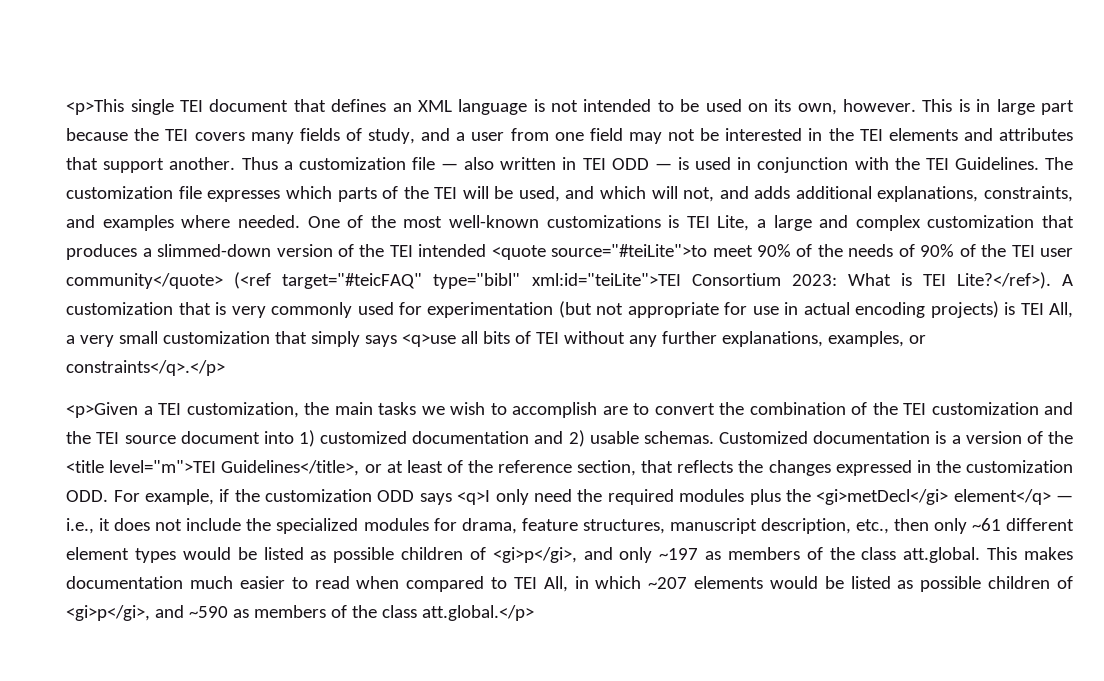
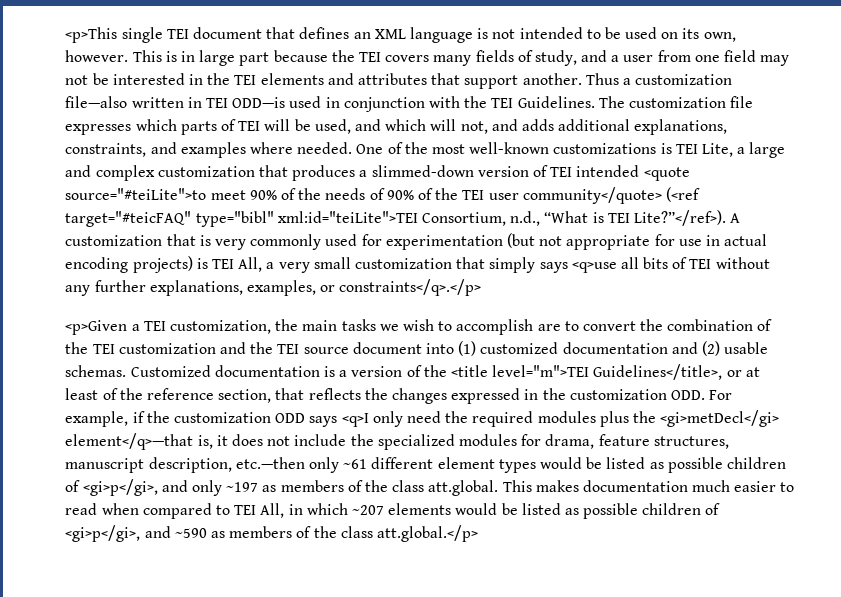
[411,157,689,170] file — also written in TEI ODD — is -> [65,96,286,108] file—also written in TEI ODD—is
[403,186,429,199] the -> (237, 125) none
[359,244,385,257] the -> (548, 171) none
[691,272,1051,289] Consortium 2023: What is TEI Lite?</ref>). -> [422,210,726,226] Consortium, n.d., “What is TEI Lite?”</ref>).
[298,430,315,447] 1) -> [458,341,477,356] (1)
[568,430,585,447] 2) -> [701,341,720,356] (2)
[953,489,1073,505] [66,518,95,534] element</q> — i.e., -> [65,433,213,450] element</q>—that is,
[855,518,929,534] etc., then -> [235,457,305,469] etc.—then

